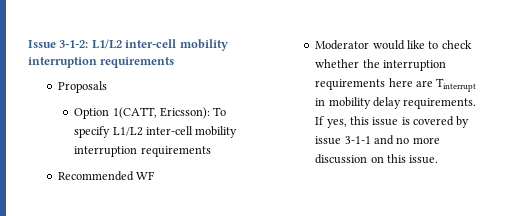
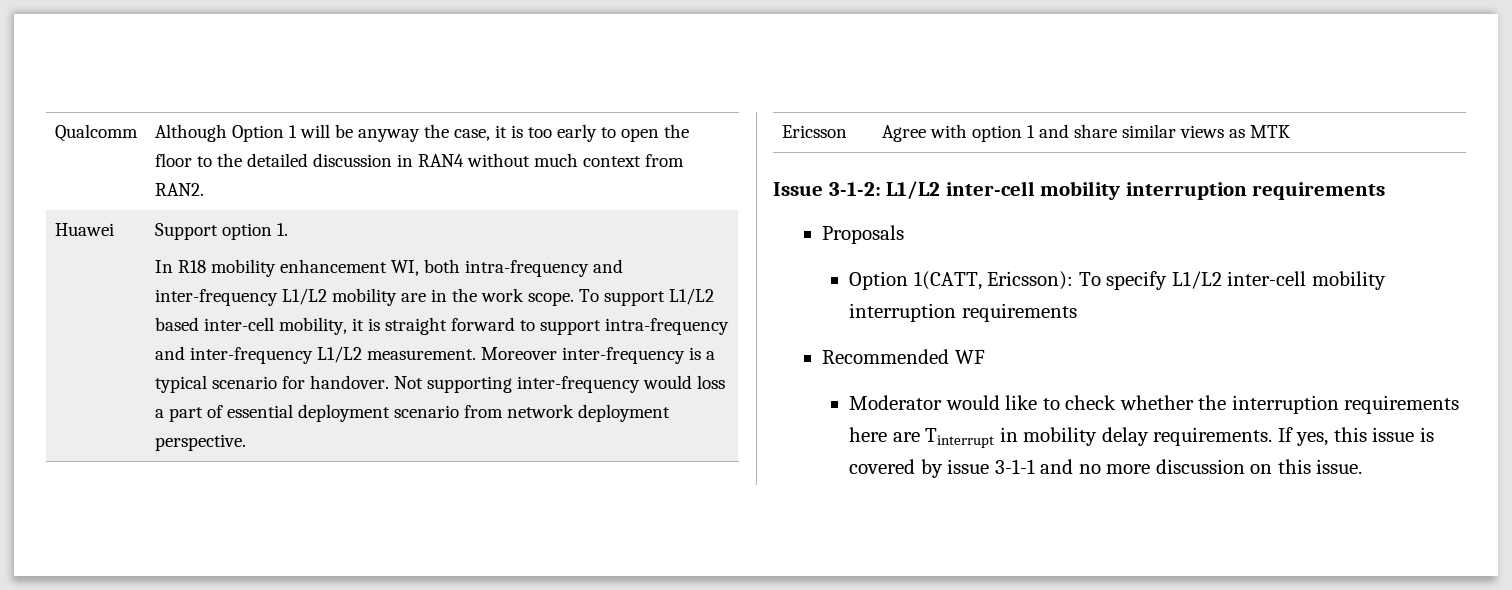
(28, 44) none -> [54,124,138,142] [154,124,689,142] [154,153,684,167] [154,183,204,196] [54,223,114,236] [154,223,288,240] [154,259,623,277] [154,288,714,306] [154,317,729,335] [154,346,715,364] [154,375,725,393] [154,404,670,422] [154,434,246,451] [781,125,847,138] [881,124,1290,142] Qualcomm | Although Option 1 will be anyway the case, it is too early to open the floor to the detailed discussion in RAN4 without much context from RAN2. // Huawei | Support option 1. // In R18 mobility enhancement WI, both intra-frequency and inter-frequency L1/L2 mobility are in the work scope. To support L1/L2 based inter-cell mobility, it is straight forward to support intra-frequency and inter-frequency L1/L2 measurement. Moreover inter-frequency is a typical scenario for handover. Not supporting inter-frequency would loss a part of essential deployment scenario from network deployment perspective. // Ericsson | Agree with option 1 and share similar views as MTK //

